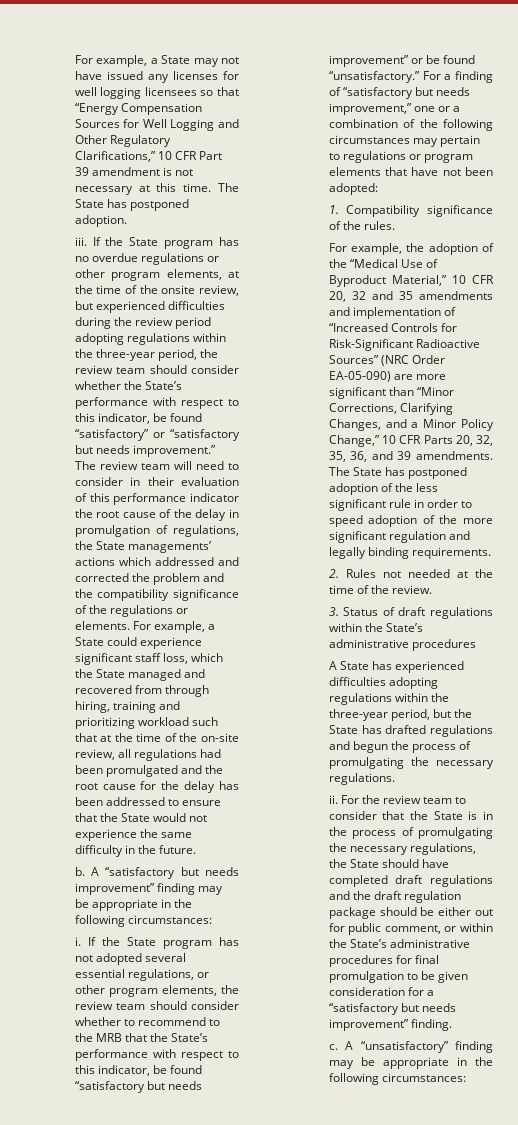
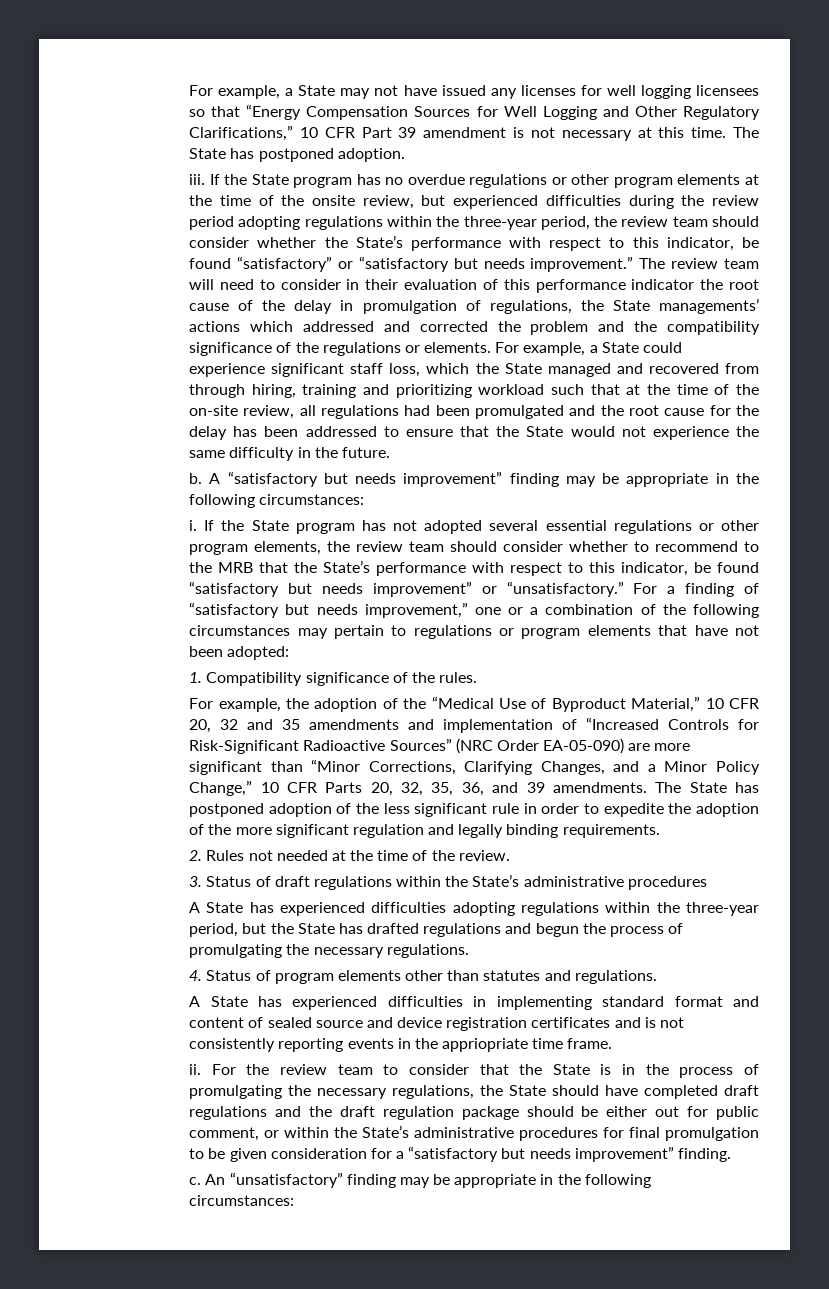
[166,269,222,280] elements, -> [677,174,741,185] elements
[127,969,194,981] regulations, -> [613,520,692,534] regulations
[425,55,476,64] be found -> (497, 590) none
[328,515,363,527] speed -> [603,803,692,817] expedite the
(395, 779) none -> [189,970,657,984] [189,996,760,1010] [189,1017,684,1031] [189,1038,613,1052] // 4. Status of program elements other than statutes and regulations. // A State has experienced difficulties in implementing standard format and content of sealed source and device registration certificates and is not consistently reporting events in the appriopriate time frame.
[345,1041,354,1050] A -> [205,1174,226,1185] An

